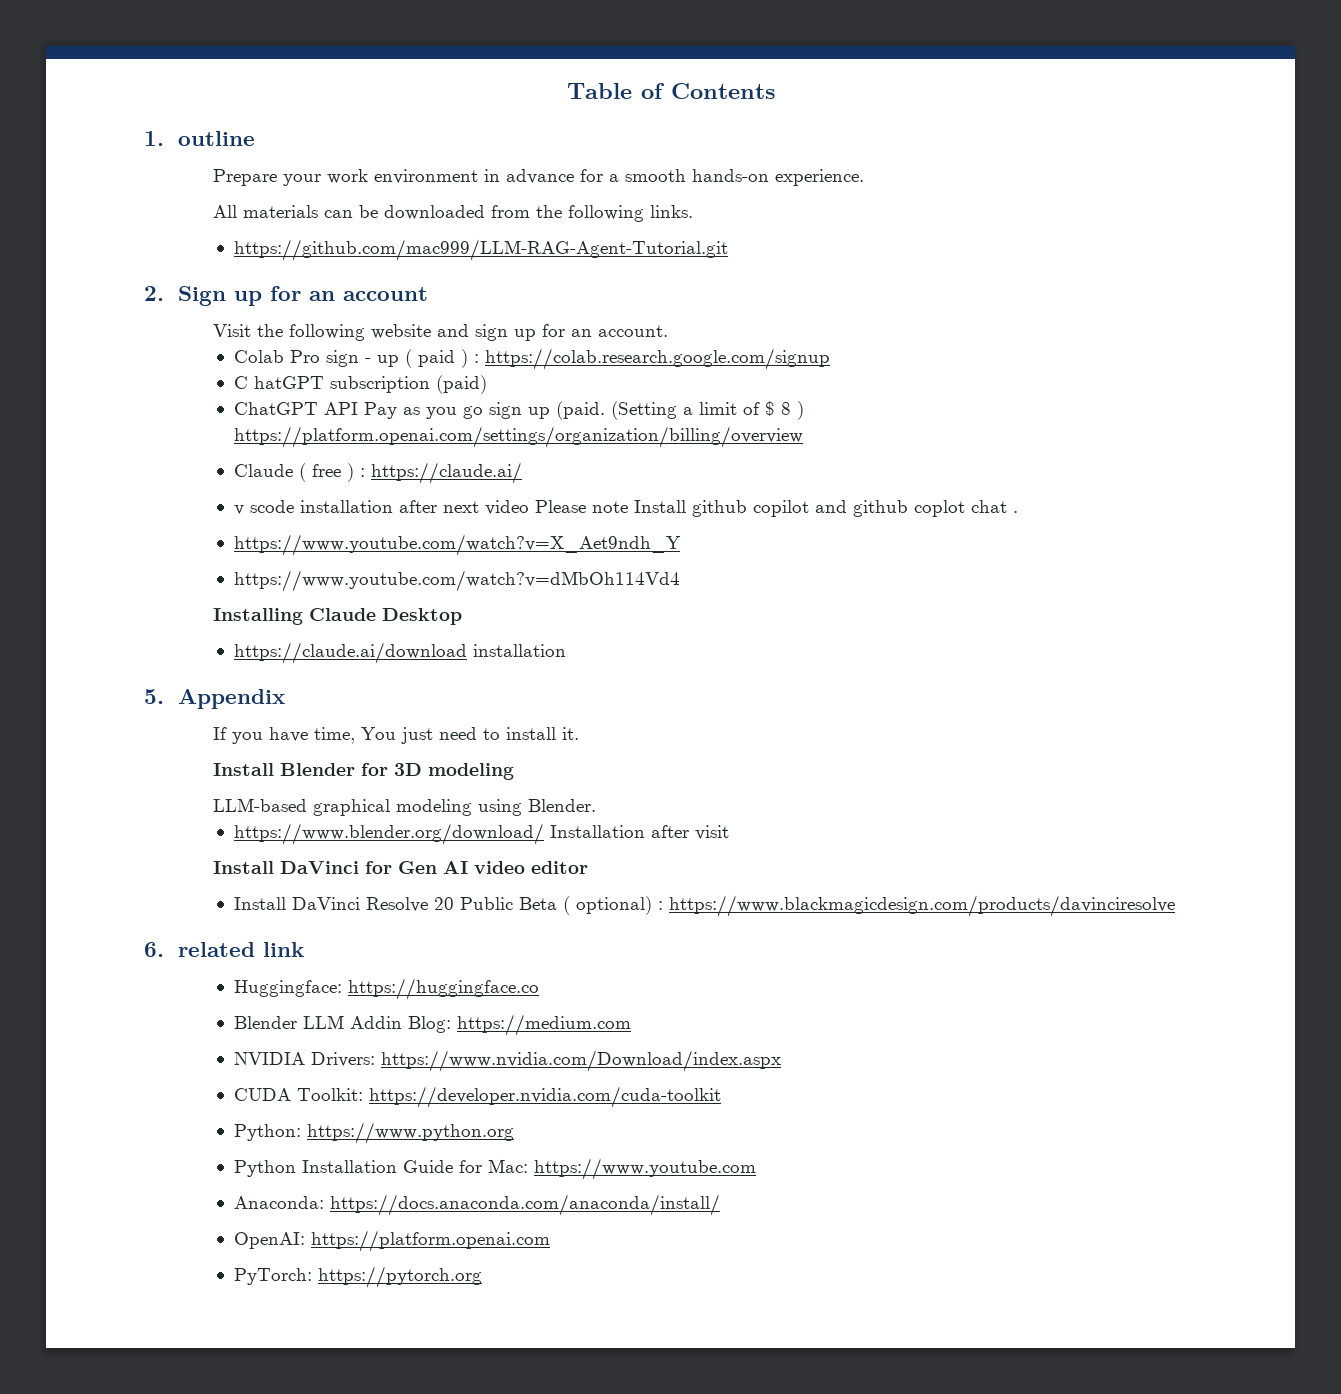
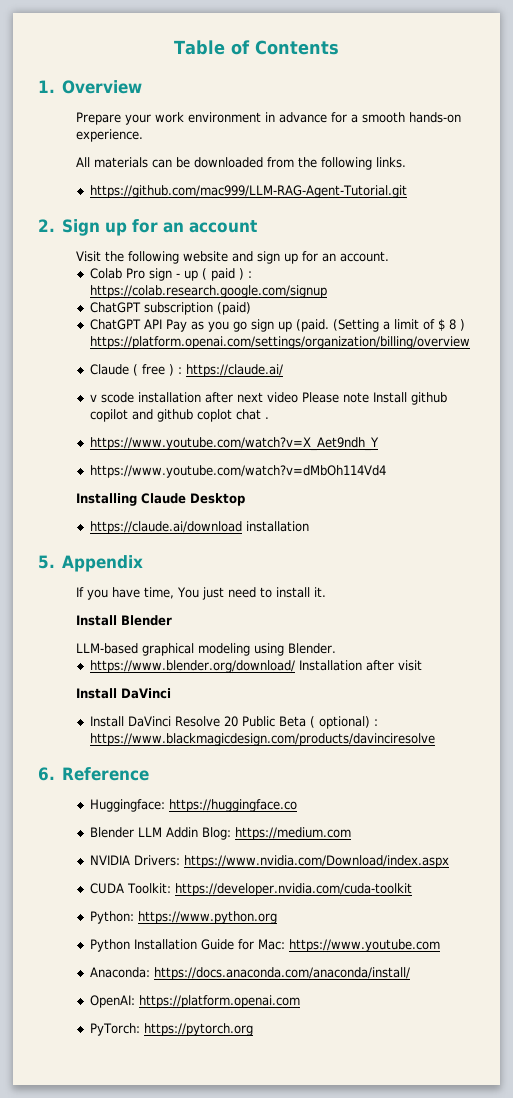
[178,131,256,146] outline -> [61,80,142,94] Overview
[233,376,324,389] C hatGPT -> [90,302,142,313] ChatGPT
[360,763,514,780] for 3D modeling -> (172, 620) none
[364,861,588,874] for Gen AI video editor -> (171, 693) none
[178,942,305,957] related link -> [61,767,149,781] Reference

